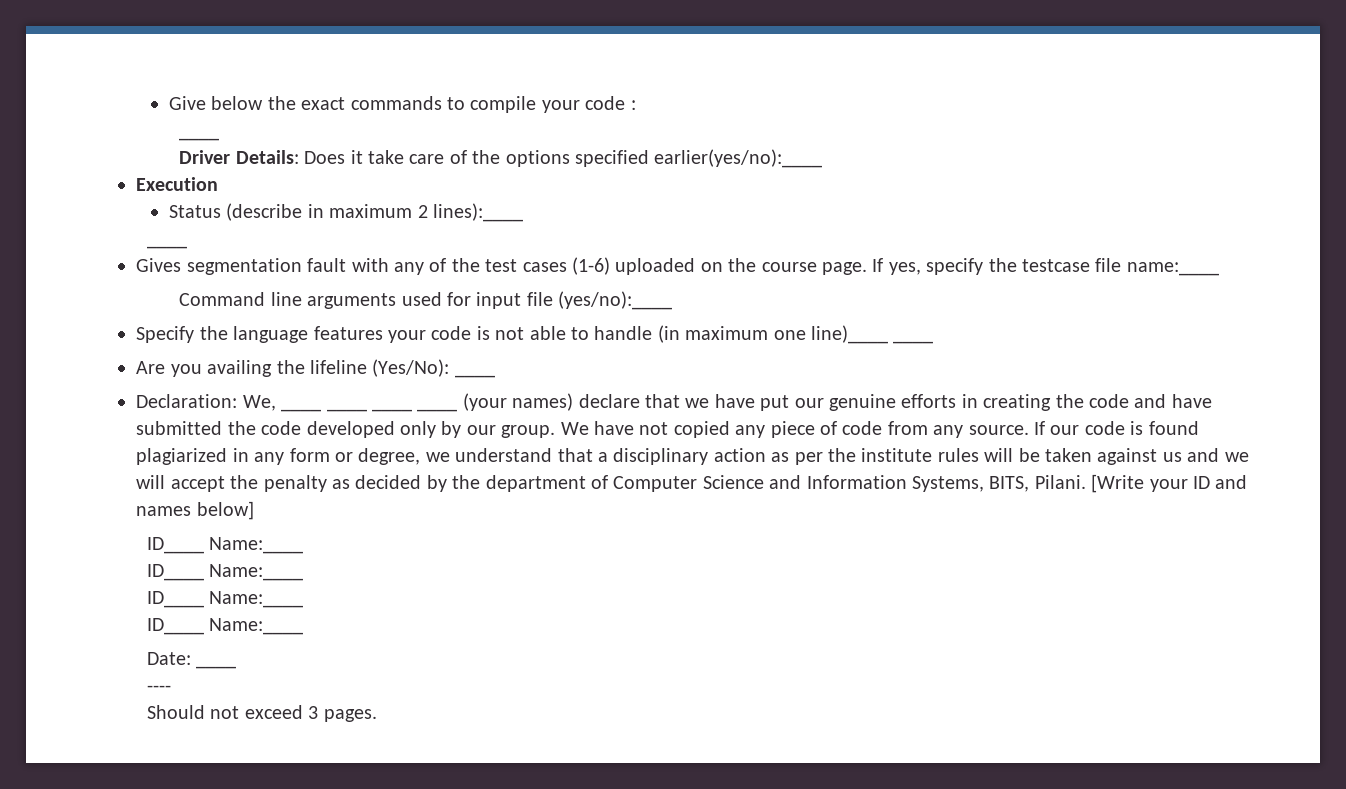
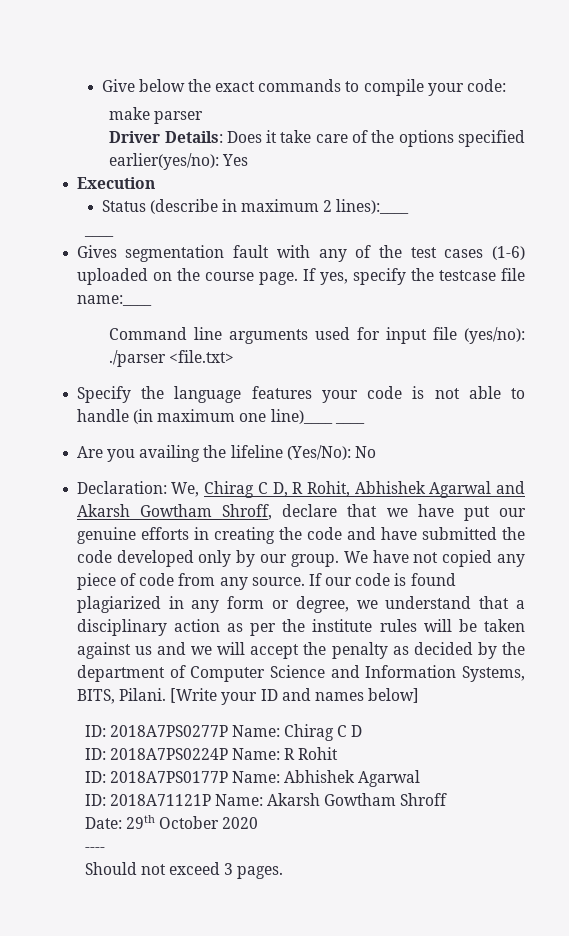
[585,96,636,110] [179,137,220,141] code : // ____ -> [467,79,507,92] [109,107,204,124] code: // make parser
[654,149,823,168] earlier(yes/no):____ -> [109,153,249,170] earlier(yes/no): Yes
[558,291,673,310] (yes/no):____ -> [464,327,525,344] [109,350,235,367] (yes/no): ./parser <file.txt>
[454,374,495,378] ____ -> [354,446,376,458] No
[281,393,574,412] ____ ____ ____ ____ (your names) -> [204,481,525,498] [76,504,273,520] Chirag C D, R Rohit, Abhishek Agarwal and Akarsh Gowtham Shroff,
[146,537,304,554] [146,564,304,581] [146,591,304,608] [146,618,304,635] [146,652,191,665] [196,665,237,669] ID____ Name:____ // ID____ Name:____ // ID____ Name:____ // ID____ Name:____ // Date: ____ -> [84,724,363,741] [84,747,339,760] [84,770,421,787] [84,793,448,806] [84,815,259,829] ID: 2018A7PS0277P Name: Chirag C D // ID: 2018A7PS0224P Name: R Rohit // ID: 2018A7PS0177P Name: Abhishek Agarwal // ID: 2018A71121P Name: Akarsh Gowtham Shroff // Date: 29th October 2020

